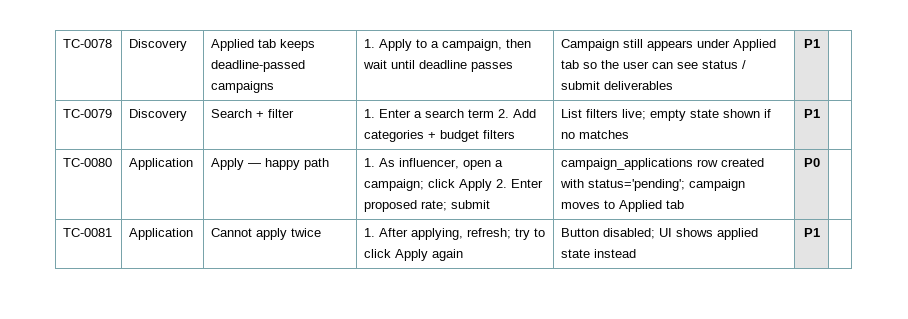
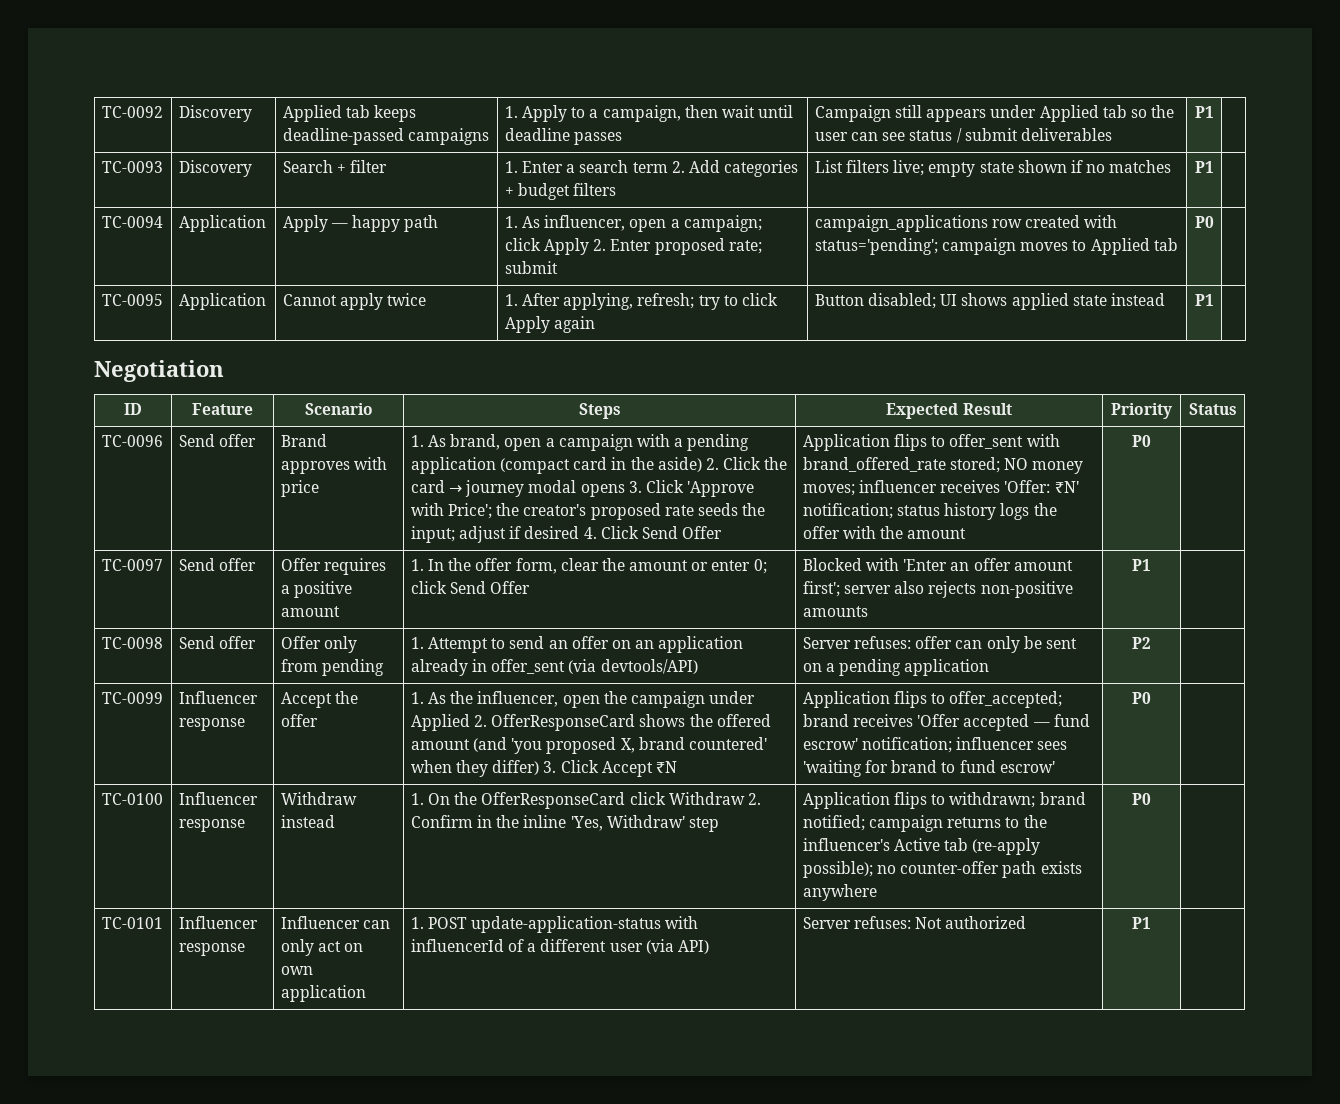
[63,39,113,48] TC-0078 -> [101,106,163,118] TC-0092
[63,109,113,118] TC-0079 -> [101,161,163,173] TC-0093
[63,158,113,167] TC-0080 -> [101,216,163,228] TC-0094
[63,228,113,237] TC-0081 -> [101,294,163,306] TC-0095
(820, 232) none -> [94,360,224,382] [124,403,142,415] [192,403,253,415] [304,403,373,415] [578,403,621,419] [886,403,1012,419] [1111,403,1172,419] [1188,403,1237,415] [101,435,163,447] [178,434,256,447] [280,434,327,447] [280,457,387,474] [280,480,319,497] [410,434,750,451] [410,457,788,474] [410,480,755,497] [410,503,766,520] [410,526,723,543] [802,434,1060,451] [802,457,1084,474] [802,480,1079,496] [802,503,1057,520] [802,526,967,539] [1132,435,1151,447] [101,559,163,571] [178,558,256,571] [280,558,386,575] [280,581,352,598] [280,606,340,617] [410,558,767,574] [410,581,531,594] [802,558,1073,571] [802,581,1073,598] [802,606,868,617] [1132,559,1151,571] [101,637,163,649] [178,636,256,649] [280,636,357,653] [280,659,384,676] [410,636,744,653] [410,659,698,676] [802,636,1077,653] [802,659,990,676] [1132,637,1151,649] [101,692,163,704] [178,691,258,704] [178,718,245,731] [280,691,358,708] [280,714,318,727] [410,691,756,708] [410,714,771,731] [410,737,767,754] [410,760,677,777] [802,691,1063,708] [802,714,1090,731] [802,737,1068,753] [802,760,1055,777] [1132,692,1151,704] [101,793,163,805] [178,792,258,805] [178,819,245,832] [280,792,357,805] [280,815,335,828] [410,792,761,809] [410,815,719,832] [802,792,1086,809] [802,815,1047,832] [802,838,1041,855] [802,861,1082,878] [802,884,877,901] [1132,793,1151,805] [101,917,163,929] [178,916,258,929] [178,943,245,956] [280,916,390,929] [280,939,364,956] [280,966,313,975] [280,985,366,1002] [410,916,699,933] [410,939,709,954] [802,916,1027,929] [1132,917,1151,929] // Negotiation // ID | Feature | Scenario | Steps | Expected Result | Priority | Status // TC-0096 | Send offer | Brand approves with price | 1. As brand, open a campaign with a pending application (compact card in the aside) 2. Click the card → journey modal opens 3. Click 'Approve with Price'; the creator's proposed rate seeds the input; adjust if desired 4. Click Send Offer | Application flips to offer_sent with brand_offered_rate stored; NO money moves; influencer receives 'Offer: ₹N' notification; status history logs the offer with the amount | P0 | // TC-0097 | Send offer | Offer requires a positive amount | 1. In the offer form, clear the amount or enter 0; click Send Offer | Blocked with 'Enter an offer amount first'; server also rejects non-positive amounts | P1 | // TC-0098 | Send offer | Offer only from pending | 1. Attempt to send an offer on an application already in offer_sent (via devtools/API) | Server refuses: offer can only be sent on a pending application | P2 | // TC-0099 | Influencer response | Accept the offer | 1. As the influencer, open the campaign under Applied 2. OfferResponseCard shows the offered amount (and 'you proposed X, brand countered' when they differ) 3. Click Accept ₹N | Application flips to offer_accepted; brand receives 'Offer accepted — fund escrow' notification; influencer sees 'waiting for brand to fund escrow' | P0 | // TC-0100 | Influencer response | Withdraw instead | 1. On the OfferResponseCard click Withdraw 2. Confirm in the inline 'Yes, Withdraw' step | Application flips to withdrawn; brand notified; campaign returns to the influencer's Active tab (re-apply possible); no counter-offer path exists anywhere | P0 | // TC-0101 | Influencer response | Influencer can only act on own application | 1. POST update-application-status with influencerId of a different user (via API) | Server refuses: Not authorized | P1 |

